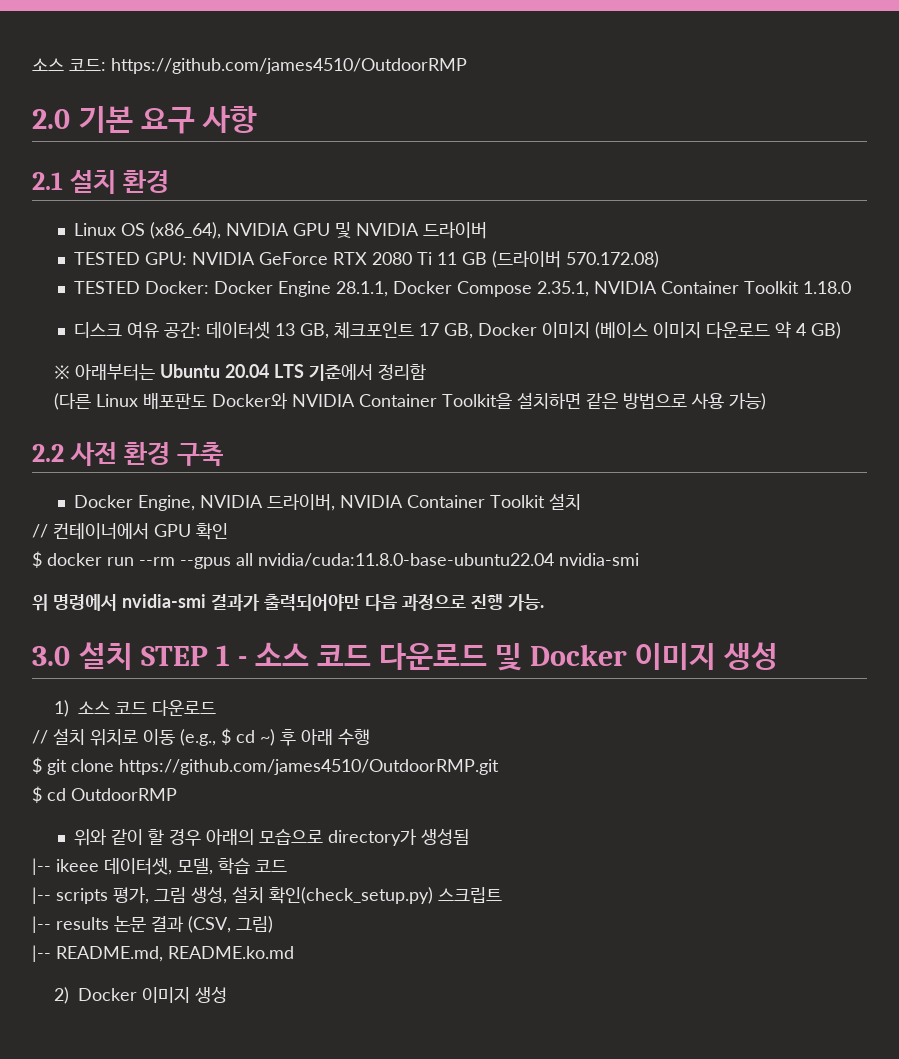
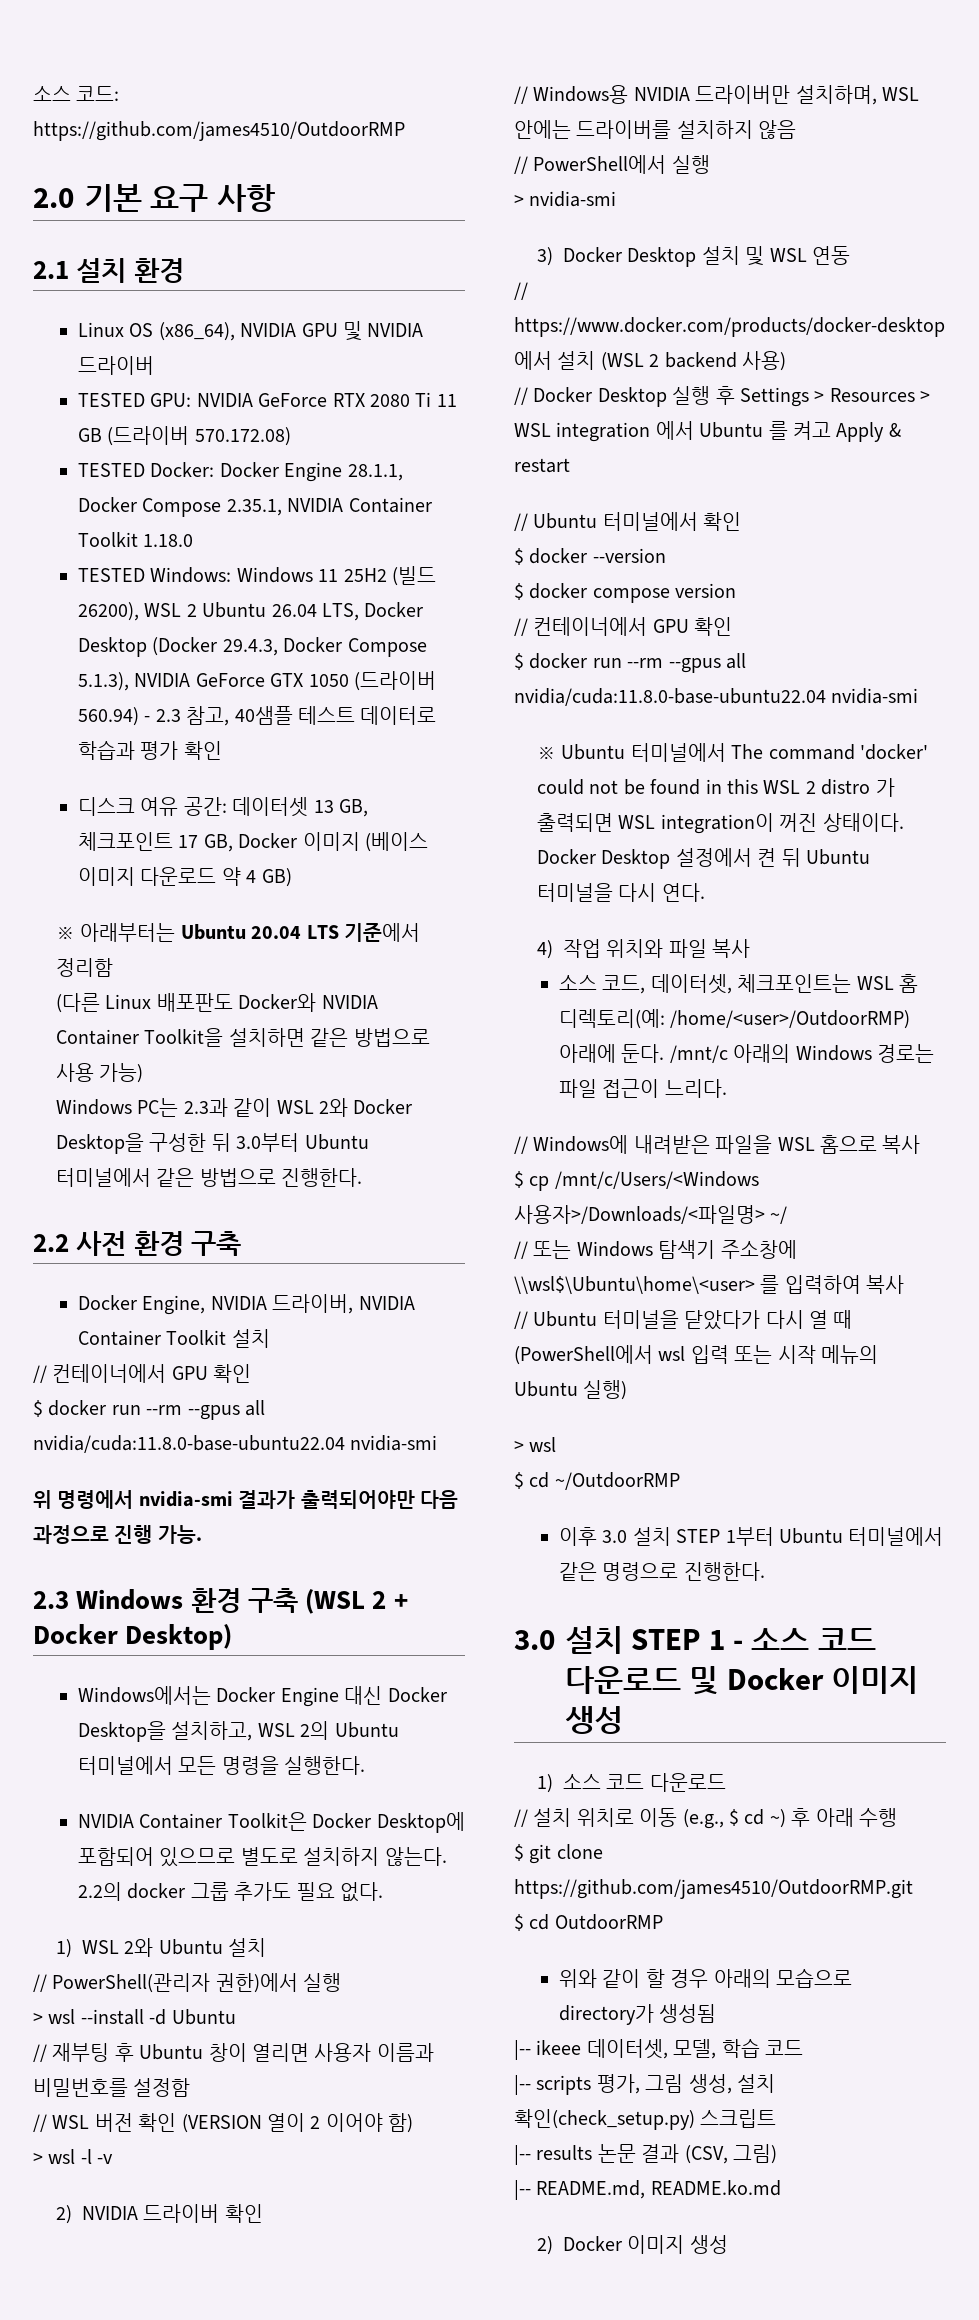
(852, 287) none -> [77,566,436,586] [77,602,424,621] [77,637,427,657] [77,671,436,691] [77,706,437,726] [77,740,222,760] // TESTED Windows: Windows 11 25H2 (빌드 26200), WSL 2 Ubuntu 26.04 LTS, Docker Desktop (Docker 29.4.3, Docker Compose 5.1.3), NVIDIA GeForce GTX 1050 (드라이버 560.94) - 2.3 참고, 40샘플 테스트 데이터로 학습과 평가 확인
(767, 401) none -> [55,1098,413,1117] [55,1133,369,1154] [55,1168,363,1187] // Windows PC는 2.3과 같이 WSL 2와 Docker Desktop을 구성한 뒤 3.0부터 Ubuntu 터미널에서 같은 방법으로 진행한다.
(544, 602) none -> [33,1588,408,1614] [33,1624,233,1650] [77,1686,447,1707] [77,1721,399,1742] [77,1756,366,1775] [77,1812,465,1833] [77,1847,447,1867] [77,1882,383,1902] [55,1938,267,1958] [33,1973,342,1993] [33,2009,236,2025] [33,2043,434,2062] [33,2078,191,2097] [33,2113,414,2133] [33,2149,114,2164] [55,2204,263,2224] [514,85,919,105] [514,120,797,139] [514,155,710,174] [514,191,617,207] [536,246,850,267] [514,282,528,300] [514,317,945,337] [514,351,786,371] [514,386,931,407] [514,421,901,442] [514,458,570,473] [514,512,742,531] [514,548,666,565] [514,583,737,603] [514,617,733,636] [514,653,746,673] [514,688,919,706] [536,743,928,762] [536,778,895,797] [536,813,904,834] [536,848,870,869] [536,883,705,902] [536,939,751,959] [558,974,918,994] [558,1009,911,1029] [558,1044,934,1063] [558,1079,727,1098] [514,1135,921,1154] [514,1171,759,1191] [514,1205,788,1224] [514,1240,797,1259] [514,1275,905,1294] [514,1310,853,1330] [514,1345,878,1365] [514,1380,628,1400] [514,1437,557,1452] [514,1472,680,1490] [558,1527,944,1546] [558,1562,765,1581] // 2.3 Windows 환경 구축 (WSL 2 + Docker Desktop) // Windows에서는 Docker Engine 대신 Docker Desktop을 설치하고, WSL 2의 Ubuntu 터미널에서 모든 명령을 실행한다. // NVIDIA Container Toolkit은 Docker Desktop에 포함되어 있으므로 별도로 설치하지 않는다. 2.2의 docker 그룹 추가도 필요 없다. // 1) WSL 2와 Ubuntu 설치 // // PowerShell(관리자 권한)에서 실행 // > wsl --install -d Ubuntu // // 재부팅 후 Ubuntu 창이 열리면 사용자 이름과 비밀번호를 설정함 // // WSL 버전 확인 (VERSION 열이 2 이어야 함) // > wsl -l -v // 2) NVIDIA 드라이버 확인 // // Windows용 NVIDIA 드라이버만 설치하며, WSL 안에는 드라이버를 설치하지 않음 // // PowerShell에서 실행 // > nvidia-smi // 3) Docker Desktop 설치 및 WSL 연동 // // https://www.docker.com/products/docker-desktop 에서 설치 (WSL 2 backend 사용) // // Docker Desktop 실행 후 Settings > Resources > WSL integration 에서 Ubuntu 를 켜고 Apply & restart // // Ubuntu 터미널에서 확인 // $ docker --version // $ docker compose version // // 컨테이너에서 GPU 확인 // $ docker run --rm --gpus all nvidia/cuda:11.8.0-base-ubuntu22.04 nvidia-smi // ※ Ubuntu 터미널에서 The command 'docker' could not be found in this WSL 2 distro 가 출력되면 WSL integration이 꺼진 상태이다. Docker Desktop 설정에서 켠 뒤 Ubuntu 터미널을 다시 연다. // 4) 작업 위치와 파일 복사 // 소스 코드, 데이터셋, 체크포인트는 WSL 홈 디렉토리(예: /home/<user>/OutdoorRMP) 아래에 둔다. /mnt/c 아래의 Windows 경로는 파일 접근이 느리다. // // Windows에 내려받은 파일을 WSL 홈으로 복사 // $ cp /mnt/c/Users/<Windows 사용자>/Downloads/<파일명> ~/ // // 또는 Windows 탐색기 주소창에 \\wsl$\Ubuntu\home\<user> 를 입력하여 복사 // // Ubuntu 터미널을 닫았다가 다시 열 때 (PowerShell에서 wsl 입력 또는 시작 메뉴의 Ubuntu 실행) // > wsl // $ cd ~/OutdoorRMP // 이후 3.0 설치 STEP 1부터 Ubuntu 터미널에서 같은 명령으로 진행한다.

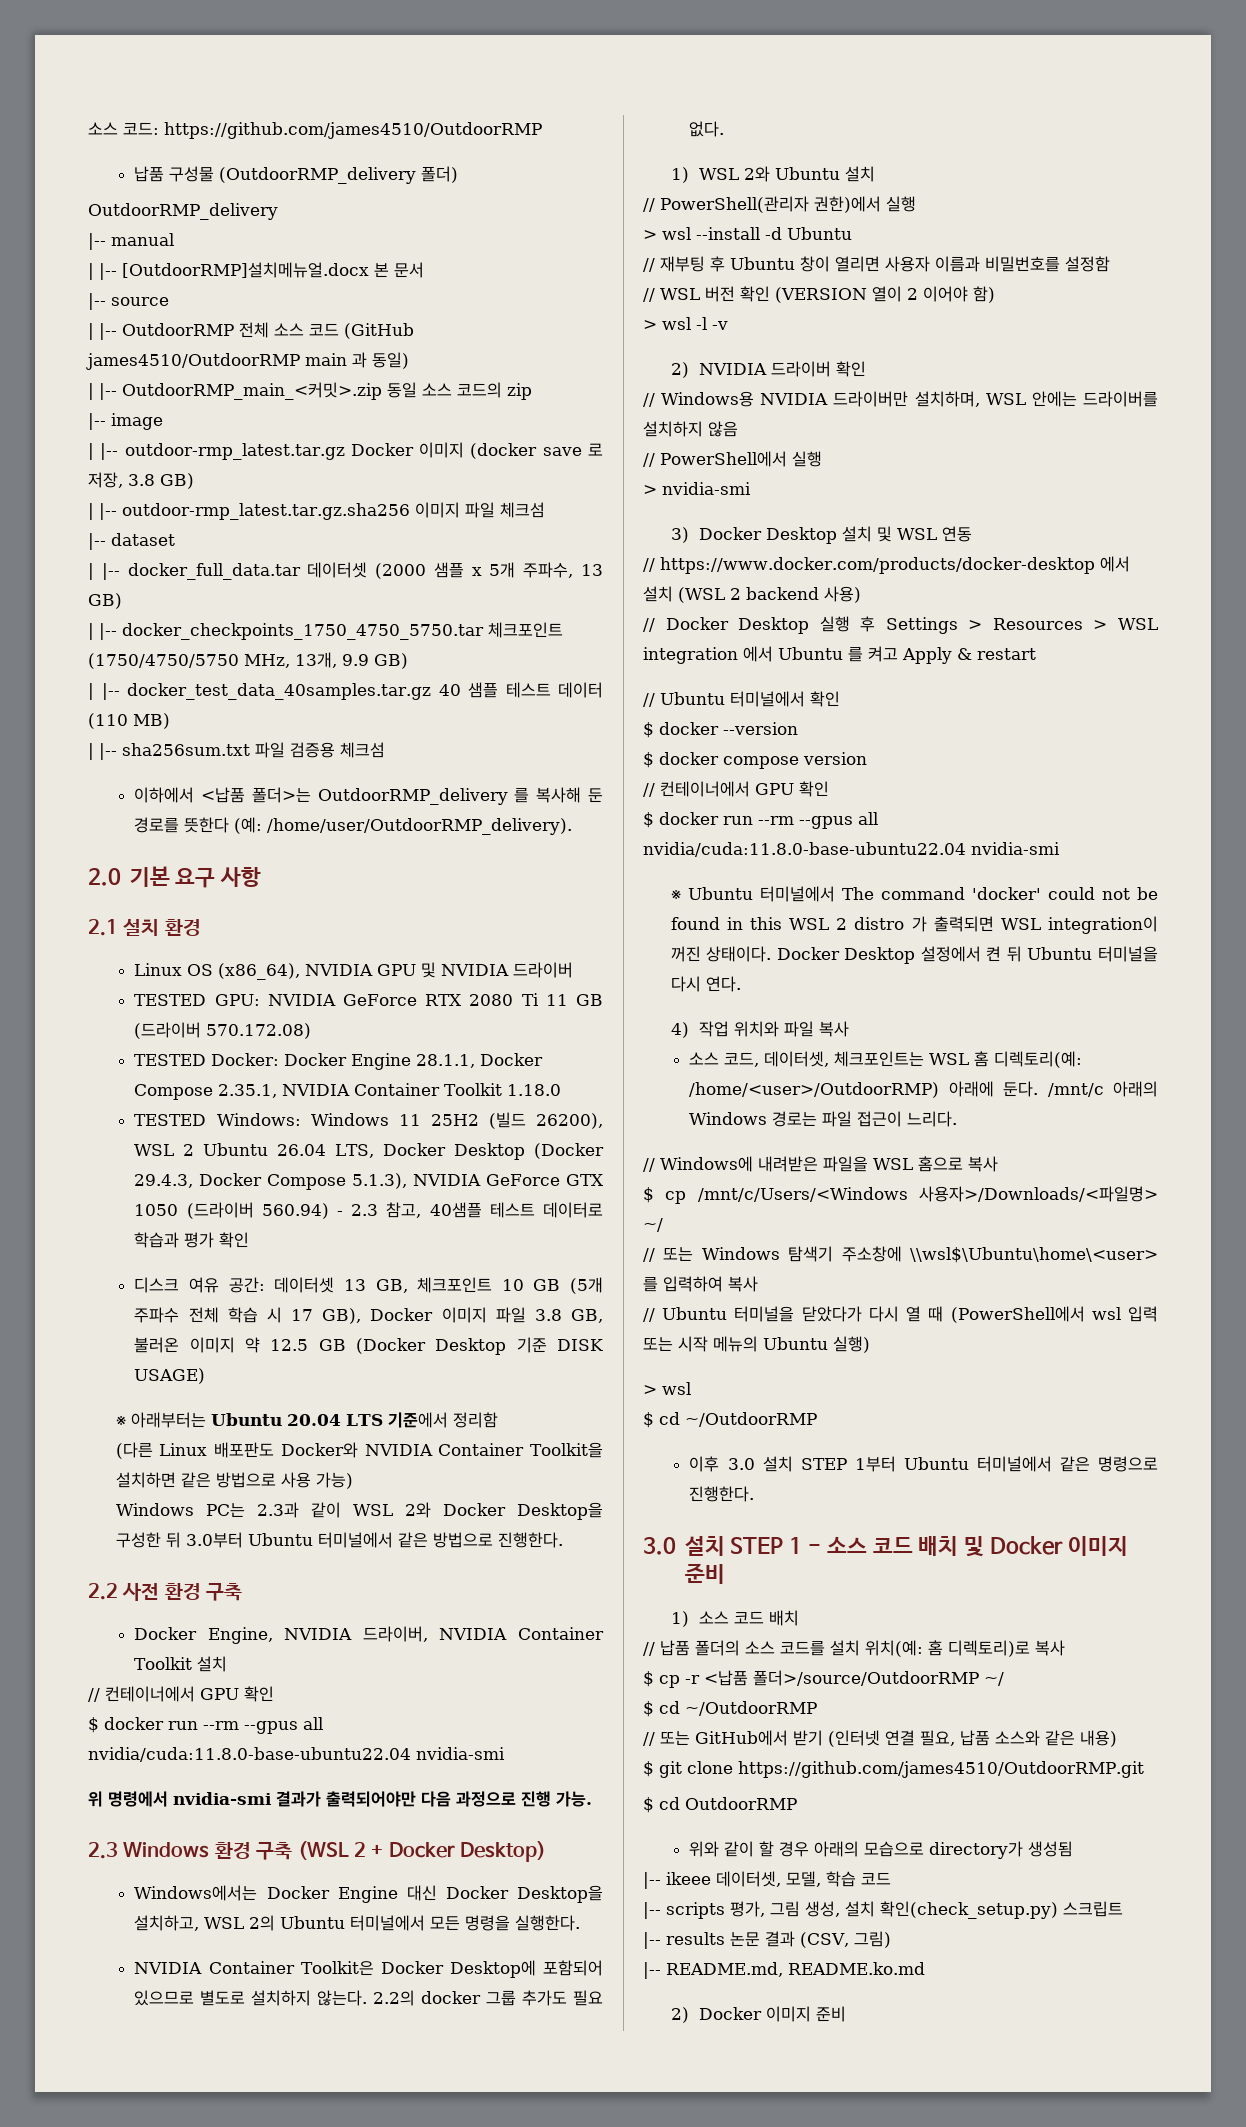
(405, 131) none -> [134,166,459,184] [88,203,278,220] [88,233,174,250] [88,262,424,280] [88,293,169,310] [88,322,414,340] [86,352,409,370] [88,382,532,400] [88,413,163,430] [88,442,604,460] [88,472,194,489] [88,502,545,520] [88,533,175,550] [88,562,603,580] [88,593,122,609] [88,622,563,640] [88,652,408,669] [88,682,603,700] [88,713,170,729] [88,742,385,760] [134,787,603,805] [134,817,573,835] // 납품 구성물 (OutdoorRMP_delivery 폴더) // OutdoorRMP_delivery // |-- manual // | |-- [OutdoorRMP]설치메뉴얼.docx 본 문서 // |-- source // | |-- OutdoorRMP 전체 소스 코드 (GitHub james4510/OutdoorRMP main 과 동일) // | |-- OutdoorRMP_main_<커밋>.zip 동일 소스 코드의 zip // |-- image // | |-- outdoor-rmp_latest.tar.gz Docker 이미지 (docker save 로 저장, 3.8 GB) // | |-- outdoor-rmp_latest.tar.gz.sha256 이미지 파일 체크섬 // |-- dataset // | |-- docker_full_data.tar 데이터셋 (2000 샘플 x 5개 주파수, 13 GB) // | |-- docker_checkpoints_1750_4750_5750.tar 체크포인트 (1750/4750/5750 MHz, 13개, 9.9 GB) // | |-- docker_test_data_40samples.tar.gz 40 샘플 테스트 데이터 (110 MB) // | |-- sha256sum.txt 파일 검증용 체크섬 // 이하에서 <납품 폴더>는 OutdoorRMP_delivery 를 복사해 둔 경로를 뜻한다 (예: /home/user/OutdoorRMP_delivery).
[178,832,428,852] [77,867,292,887] 17 GB, Docker 이미지 (베이스 이미지 다운로드 약 4 GB) -> [501,1277,603,1294] [134,1307,603,1324] [134,1337,604,1355] [134,1368,206,1384] 10 GB (5개 주파수 전체 학습 시 17 GB), Docker 이미지 파일 3.8 GB, 불러온 이미지 약 12.5 GB (Docker Desktop 기준 DISK USAGE)
[565,1666,681,1694] 다운로드 -> [918,1536,959,1556] 배치
[565,1706,623,1734] 생성 -> [684,1563,725,1584] 준비
[649,1773,726,1792] [514,1808,897,1829] 다운로드 // // 설치 위치로 이동 (e.g., $ cd ~) 후 아래 수행 -> [768,1610,799,1626] [643,1640,1065,1657] [643,1670,1004,1688] [643,1701,817,1717] [643,1730,1117,1747] 배치 // // 납품 폴더의 소스 코드를 설치 위치(예: 홈 디렉토리)로 복사 // $ cp -r <납품 폴더>/source/OutdoorRMP ~/ // $ cd ~/OutdoorRMP // // 또는 GitHub에서 받기 (인터넷 연결 필요, 납품 소스와 같은 내용)
[689,2235,728,2254] 생성 -> [815,2006,846,2022] 준비

